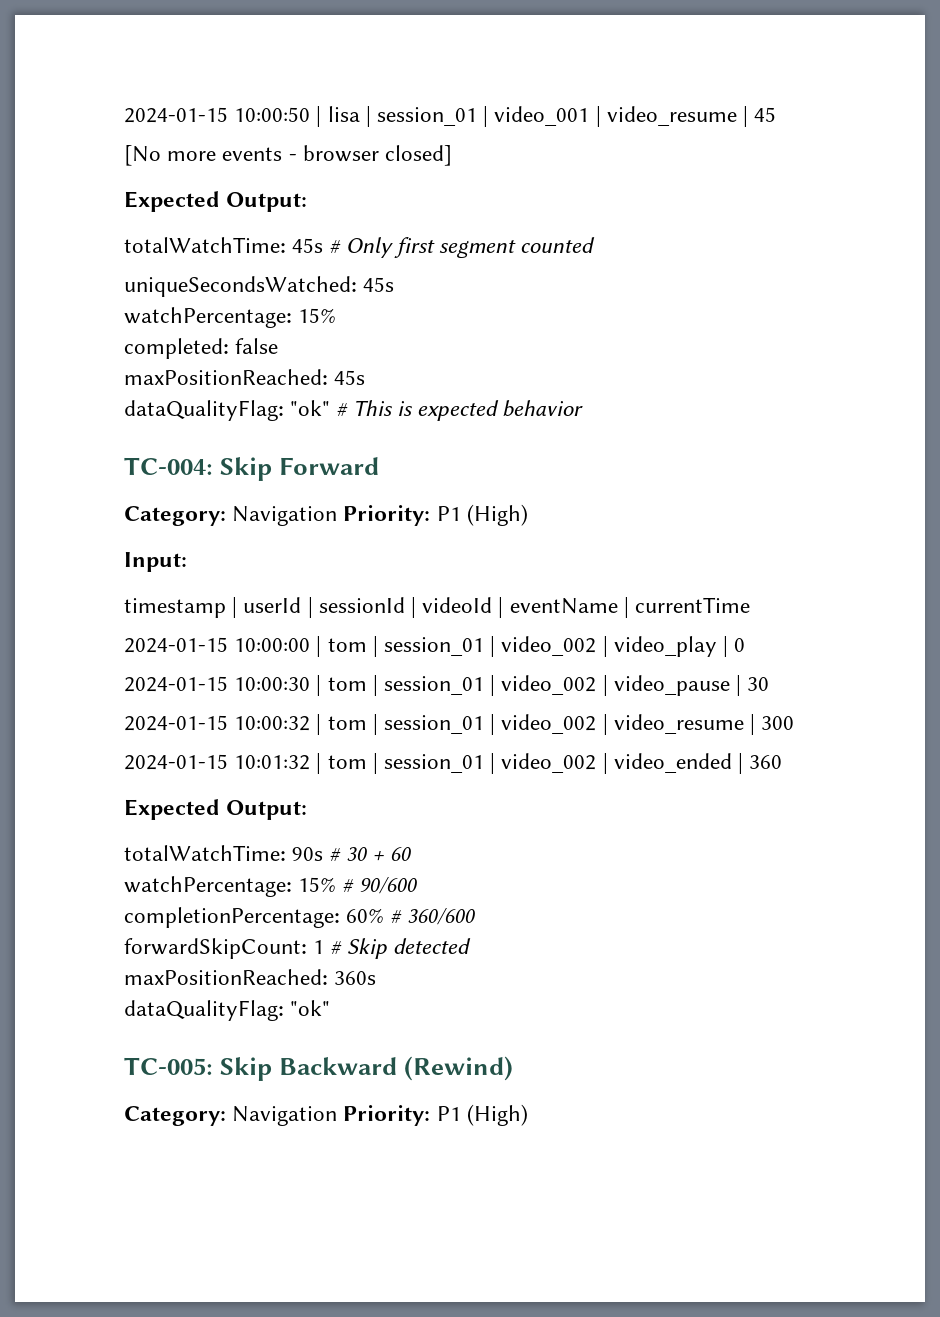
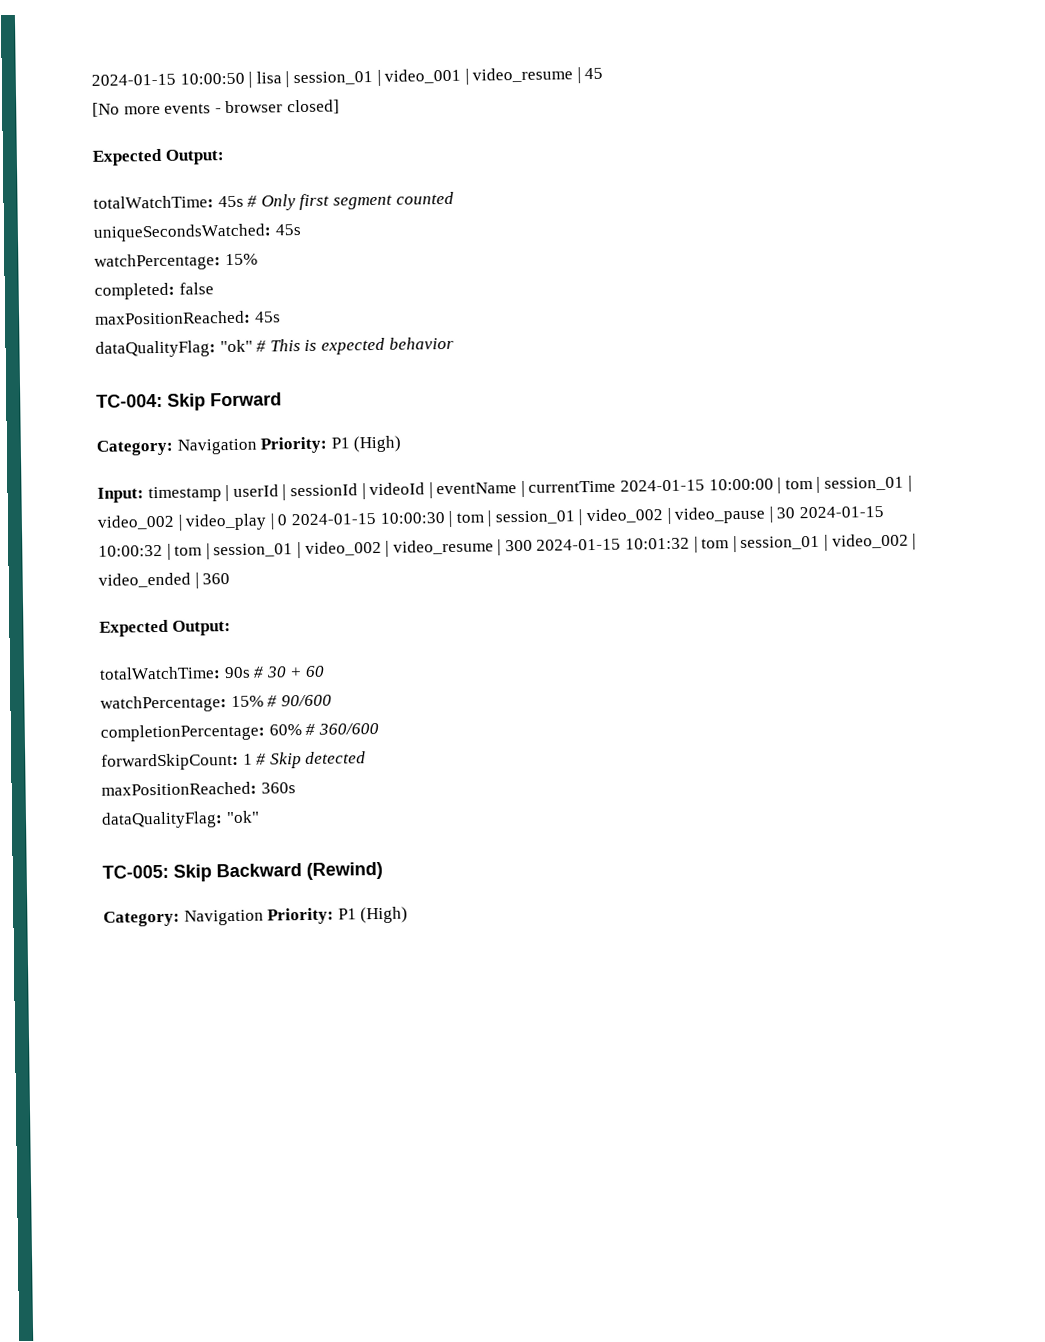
(187, 562) // -> (144, 495) none
(751, 605) // -> (617, 486) none
(746, 645) // -> (288, 520) none
(770, 684) // -> (796, 513) none
(795, 723) // -> (533, 545) none

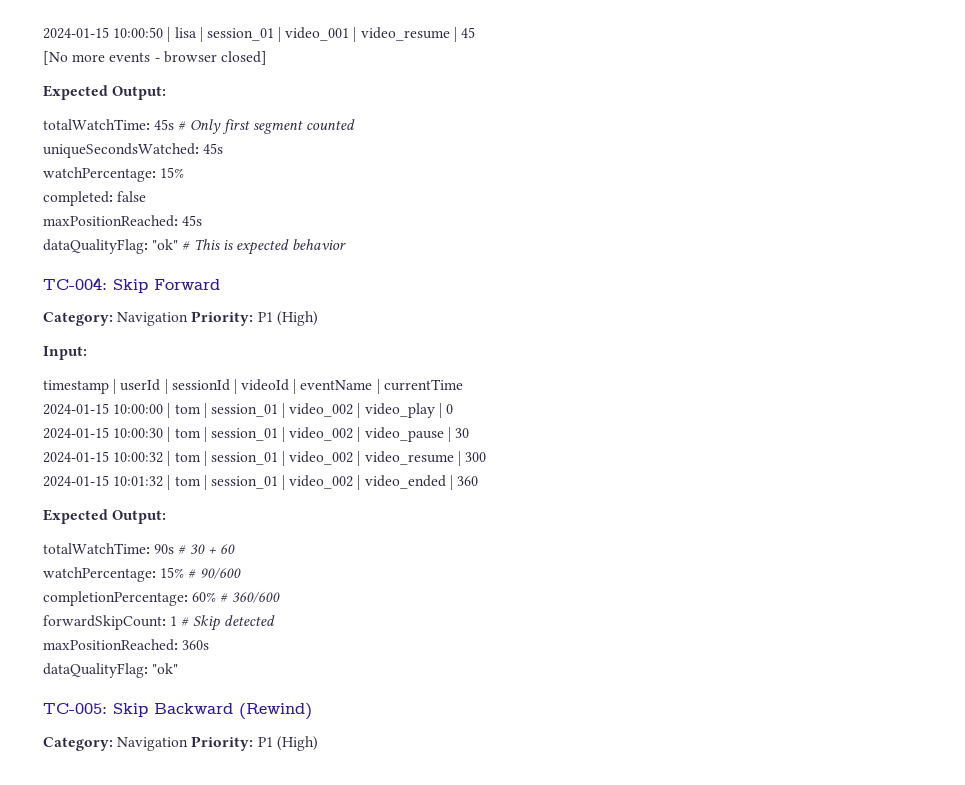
(144, 495) none -> (87, 353) //
(617, 486) none -> (463, 385) //
(288, 520) none -> (454, 409) //
(796, 513) none -> (470, 433) //
(533, 545) none -> (487, 457) //

